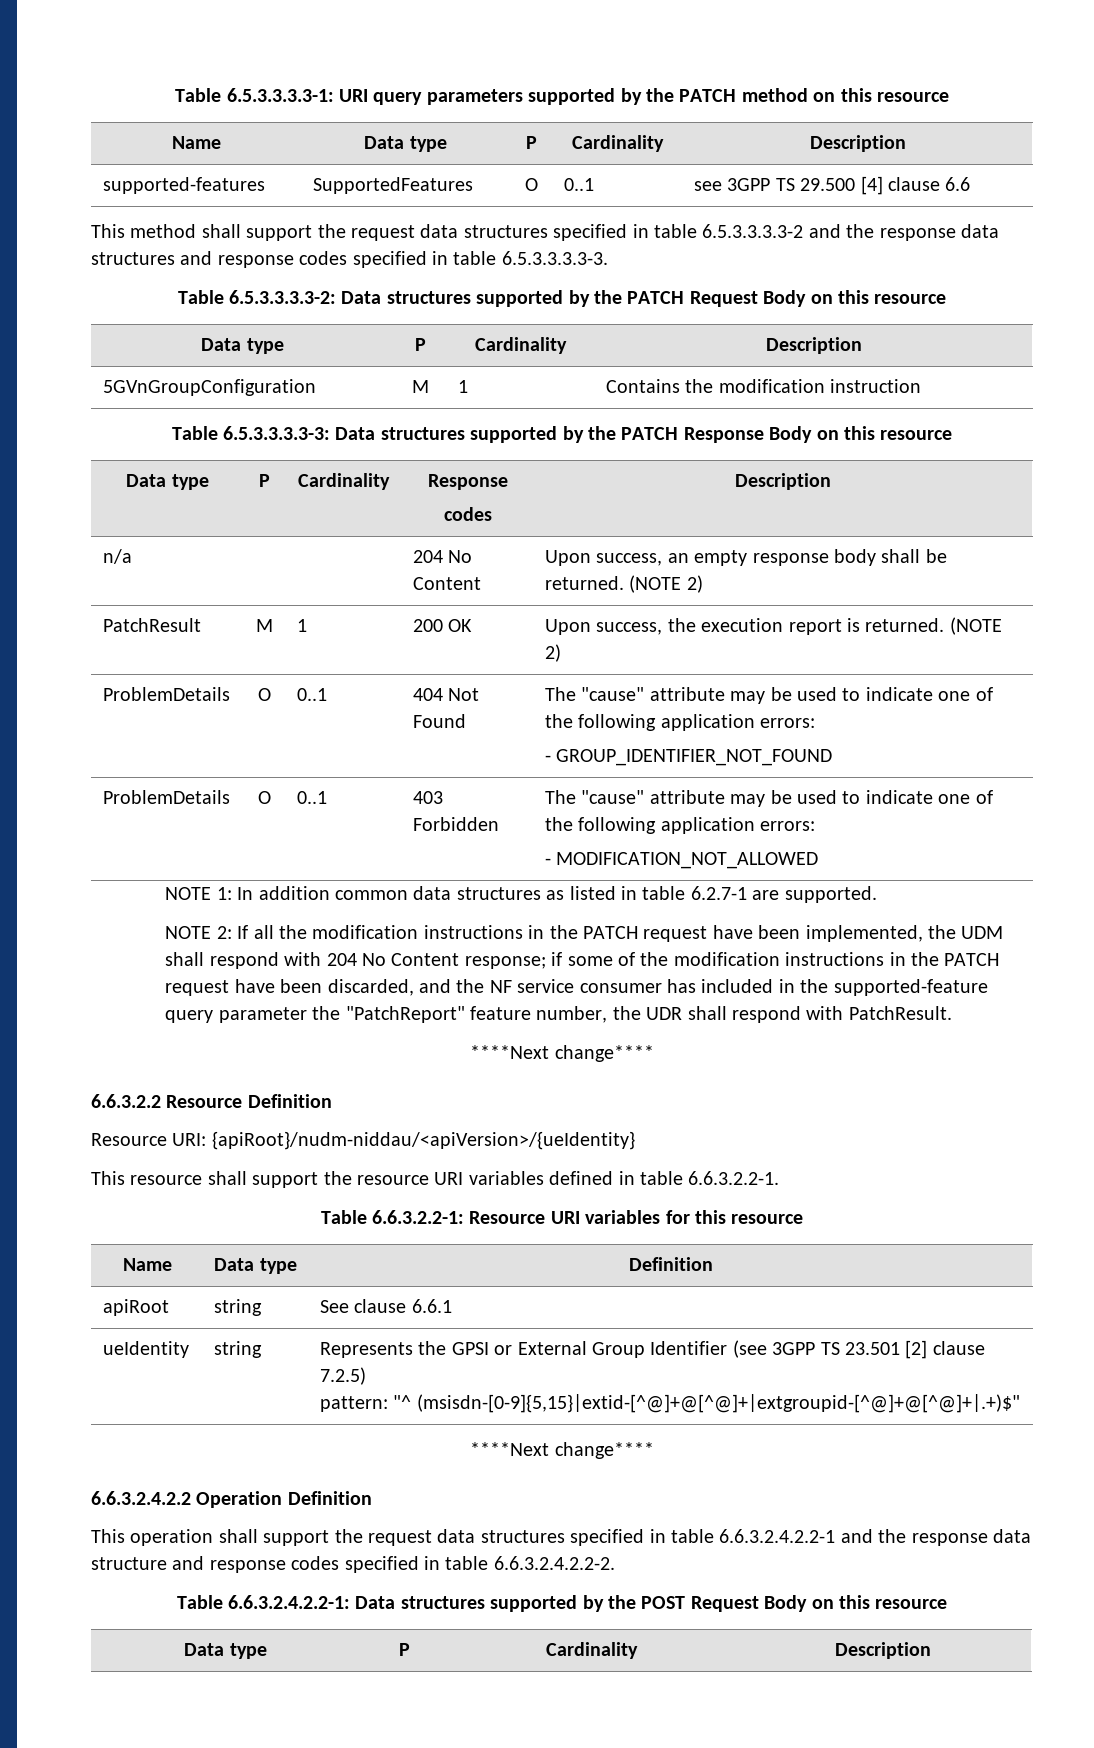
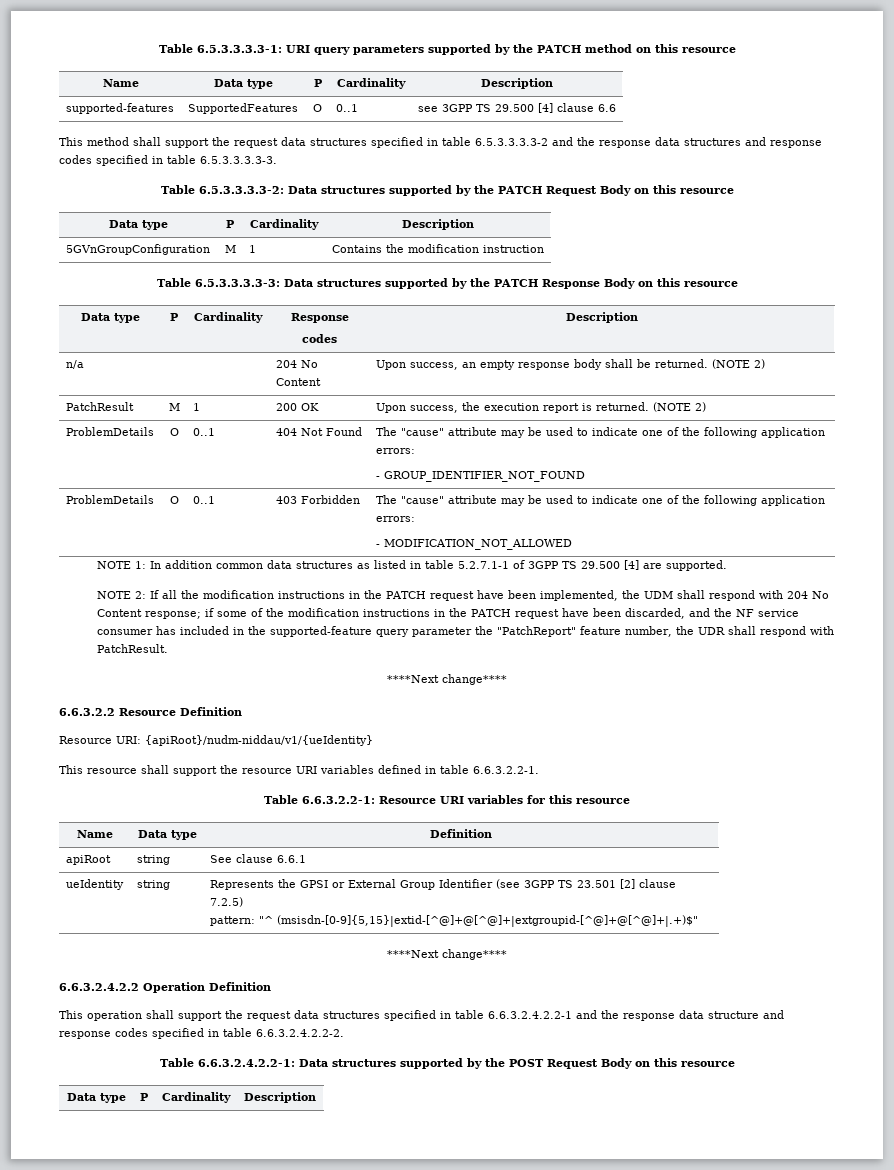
[690,886,747,900] 6.2.7-1 -> [457,560,639,570] 5.2.7.1-1 of 3GPP TS 29.500 [4]
[211,1131,635,1150] {apiRoot}/nudm-niddau/<apiVersion>/{ueIdentity} -> [145,735,373,746] {apiRoot}/nudm-niddau/v1/{ueIdentity}

